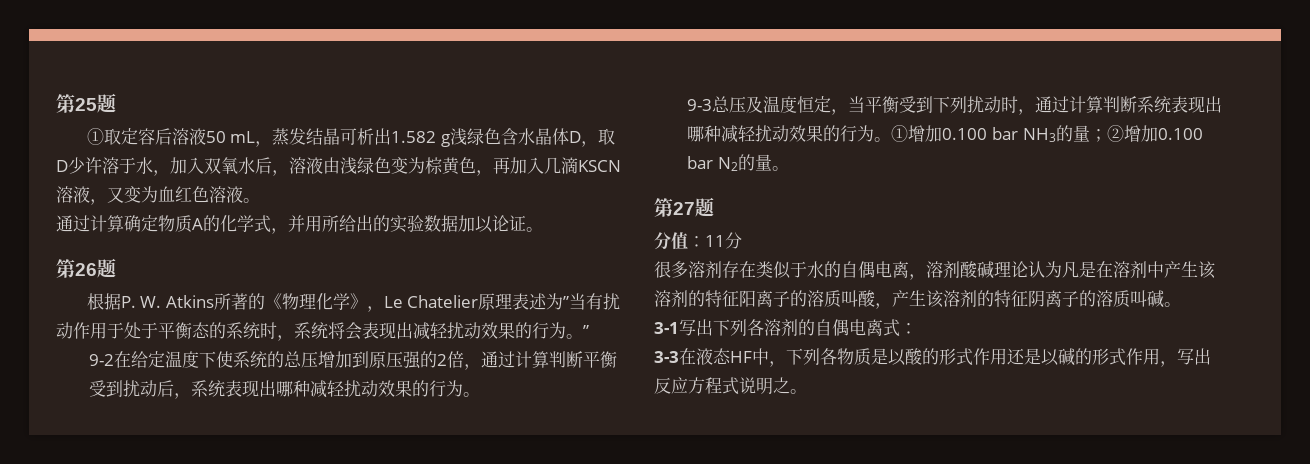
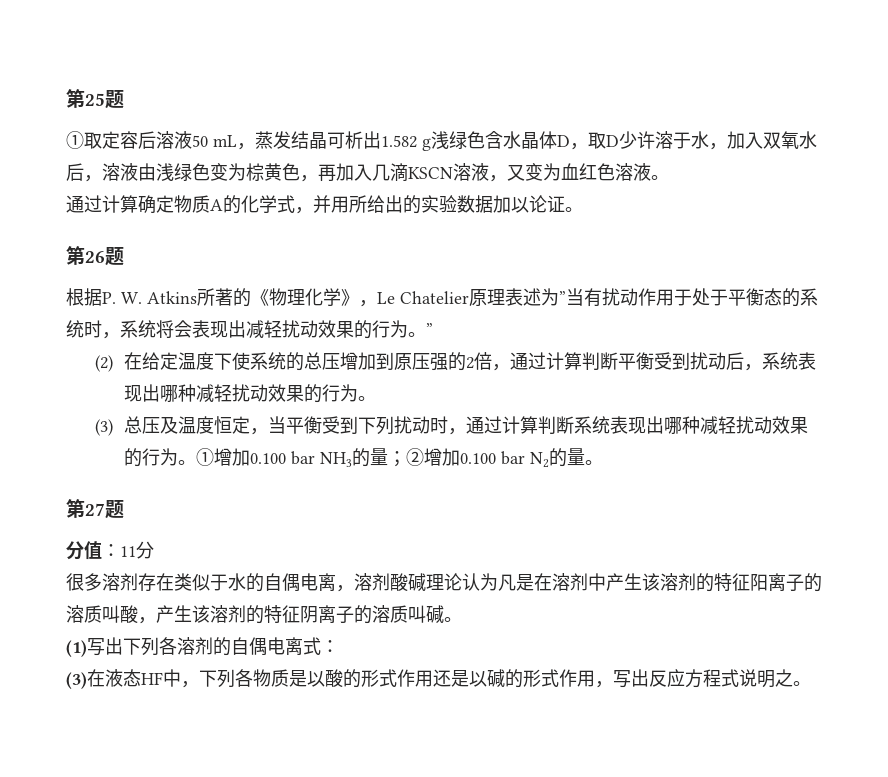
[89,354,115,366] 9-2 -> [95,355,114,372] (2)
[687,99,713,111] 9-3 -> [95,419,114,436] (3)
[654,322,679,334] 3-1 -> [66,640,87,657] (1)
[654,351,679,363] 3-3 -> [66,672,87,689] (3)

